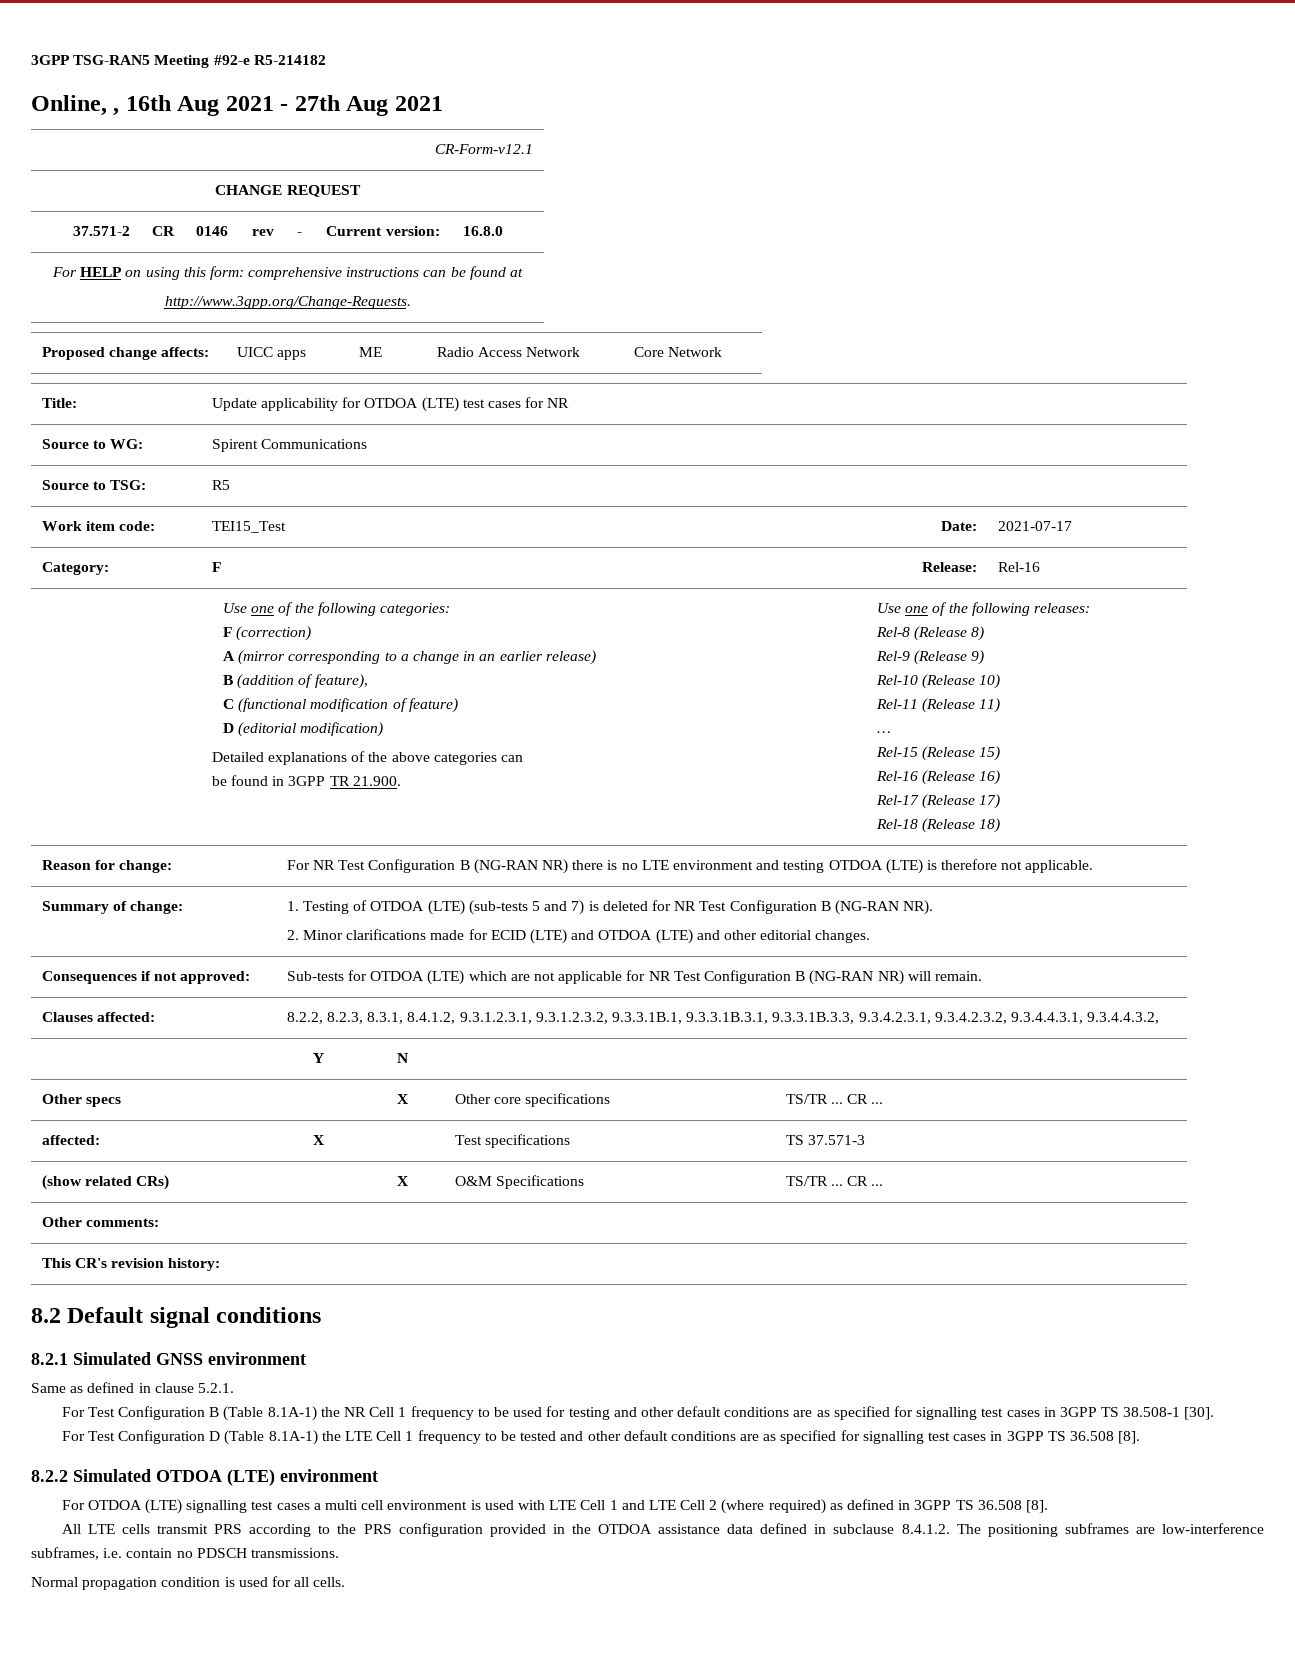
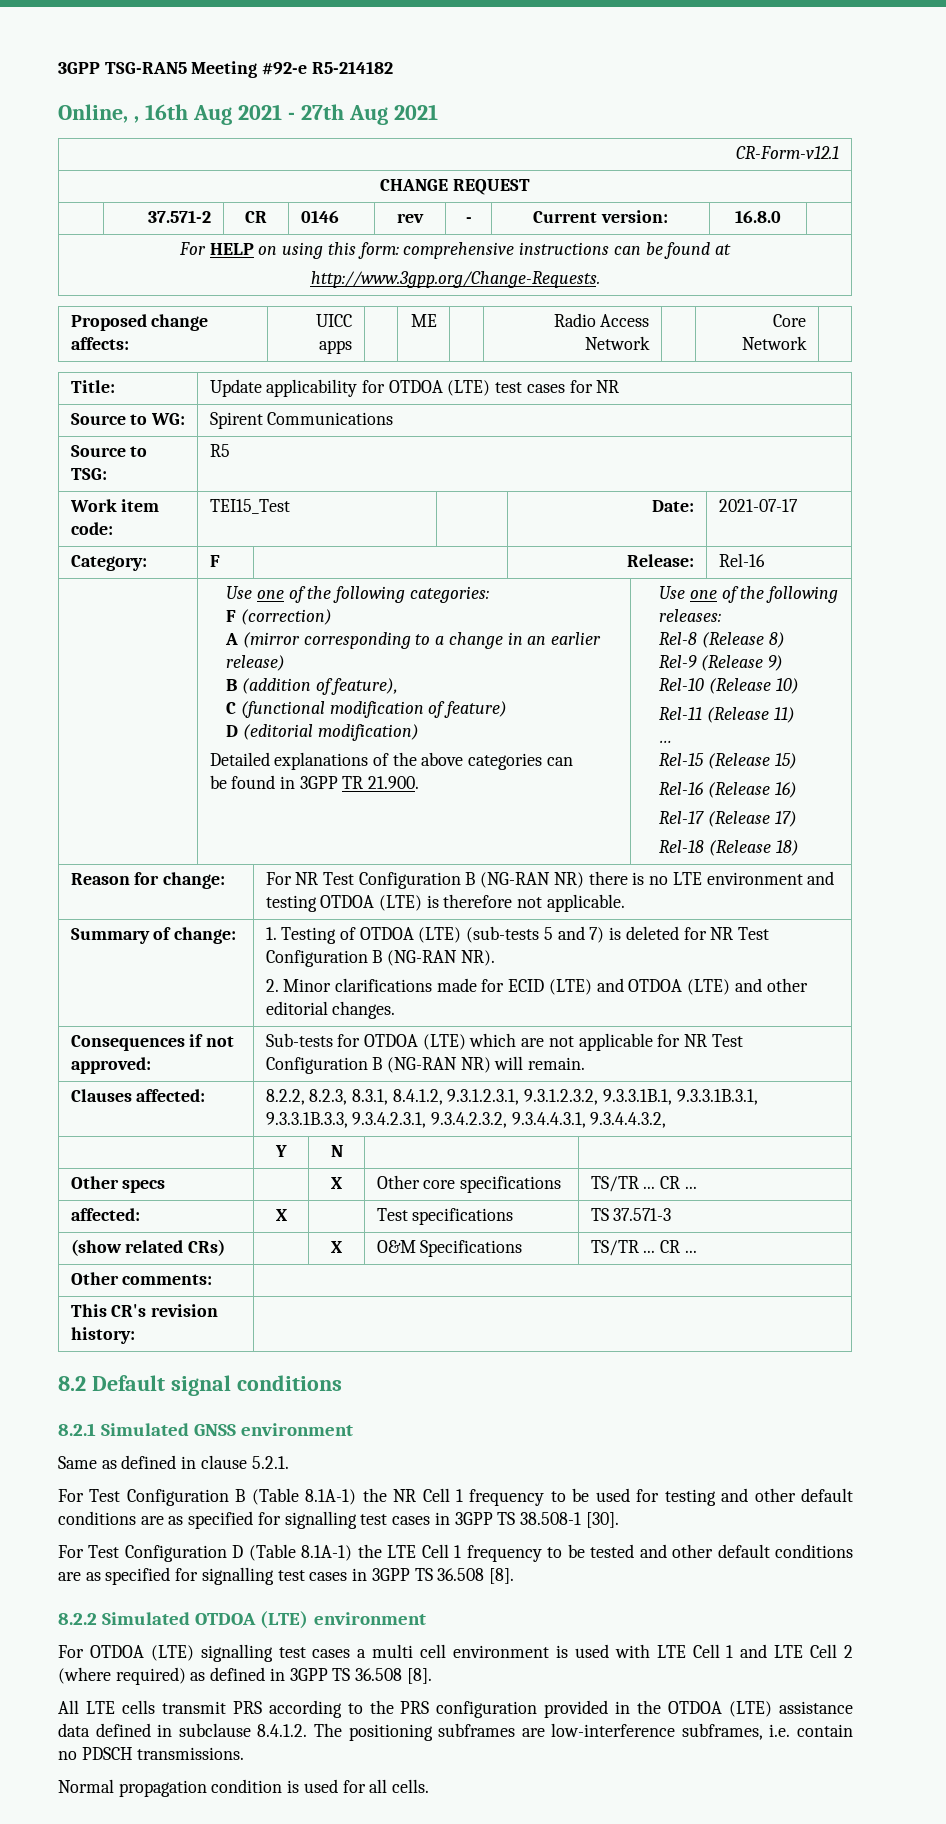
(652, 1529) none -> [729,1701,773,1717] (LTE)

